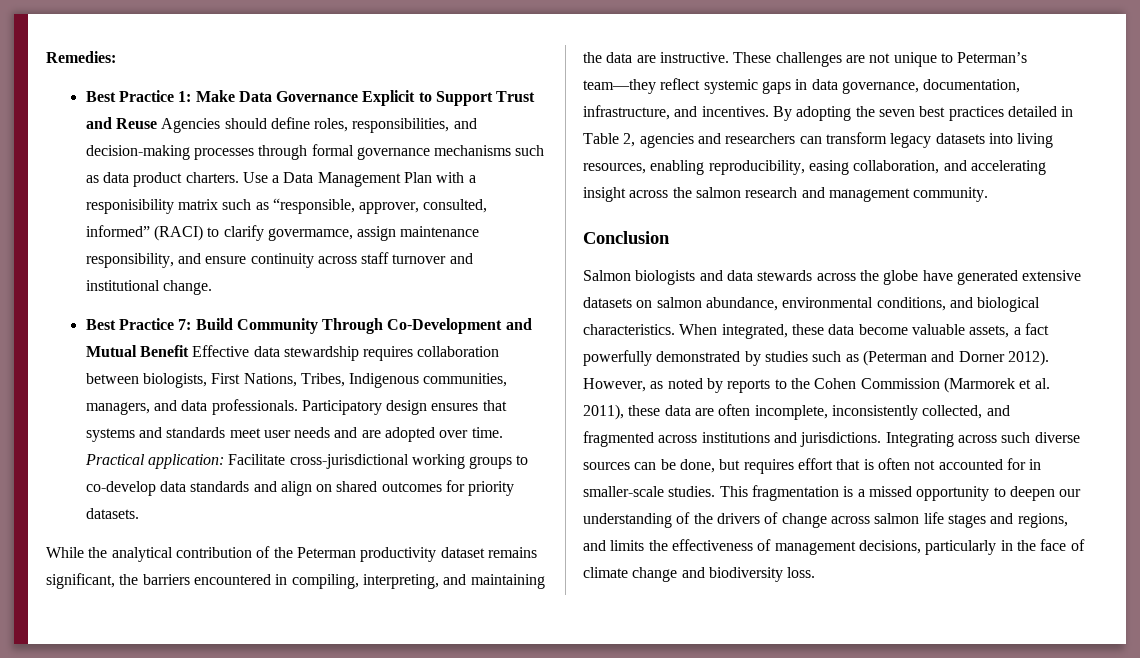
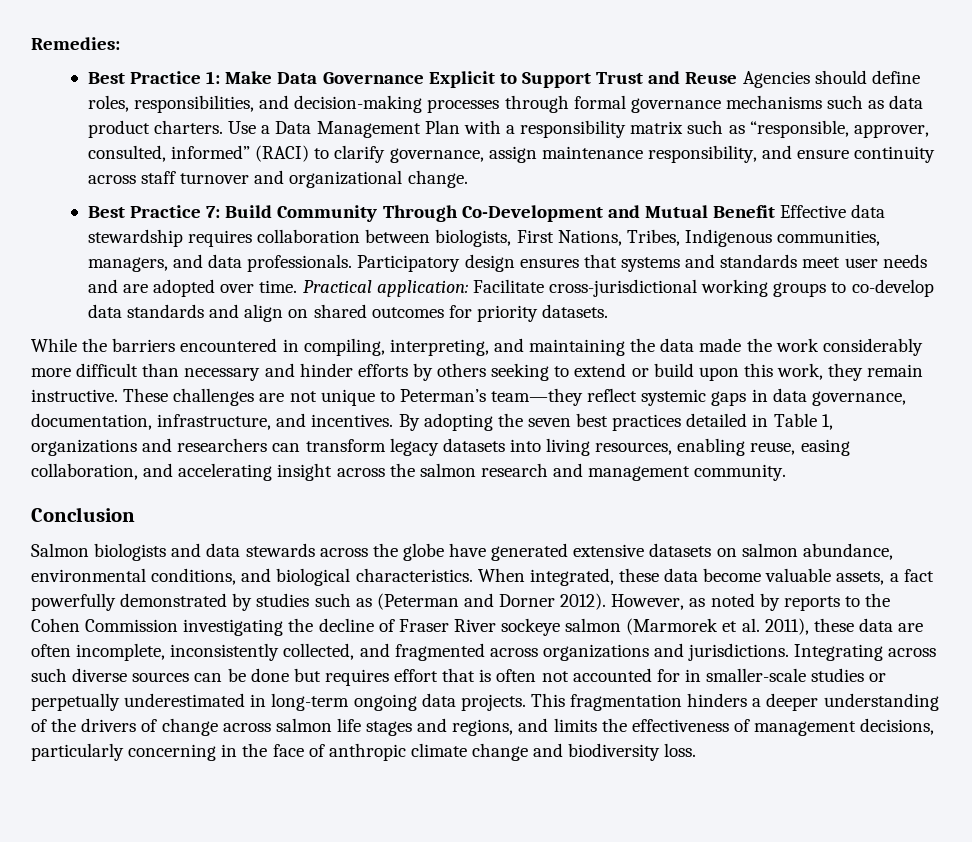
[85,199,174,214] responisibility -> [520,120,627,138] responsibility
[267,228,353,241] govermamce, -> [389,148,484,163] governance,
[85,280,160,291] institutional -> [289,170,403,188] organizational
[111,546,537,562] [46,573,139,589] analytical contribution of the Peterman productivity dataset remains significant, the -> (108, 345) none
[636,55,656,63] are -> [699,338,923,356] [31,363,924,381] made the work considerably more difficult than necessary and hinder efforts by others seeking to extend or build upon this work, they remain
[623,133,694,148] 2, agencies -> [821,414,833,430] [31,439,137,456] 1, organizations
[708,160,805,175] reproducibility, -> [750,442,796,455] reuse,
(940, 383) none -> [183,618,622,636] investigating the decline of Fraser River sockeye salmon
[701,432,770,443] institutions -> [542,644,649,661] organizations
[679,459,715,473] done, -> [250,668,289,682] done
[668,485,1082,501] studies. This fragmentation is a missed opportunity to deepen our -> [811,668,887,682] [31,693,819,711] studies or perpetually underestimated in long-term ongoing data projects. This fragmentation hinders a deeper
(997, 547) none -> [128,744,217,761] concerning
(1085, 545) none -> [328,743,406,761] anthropic

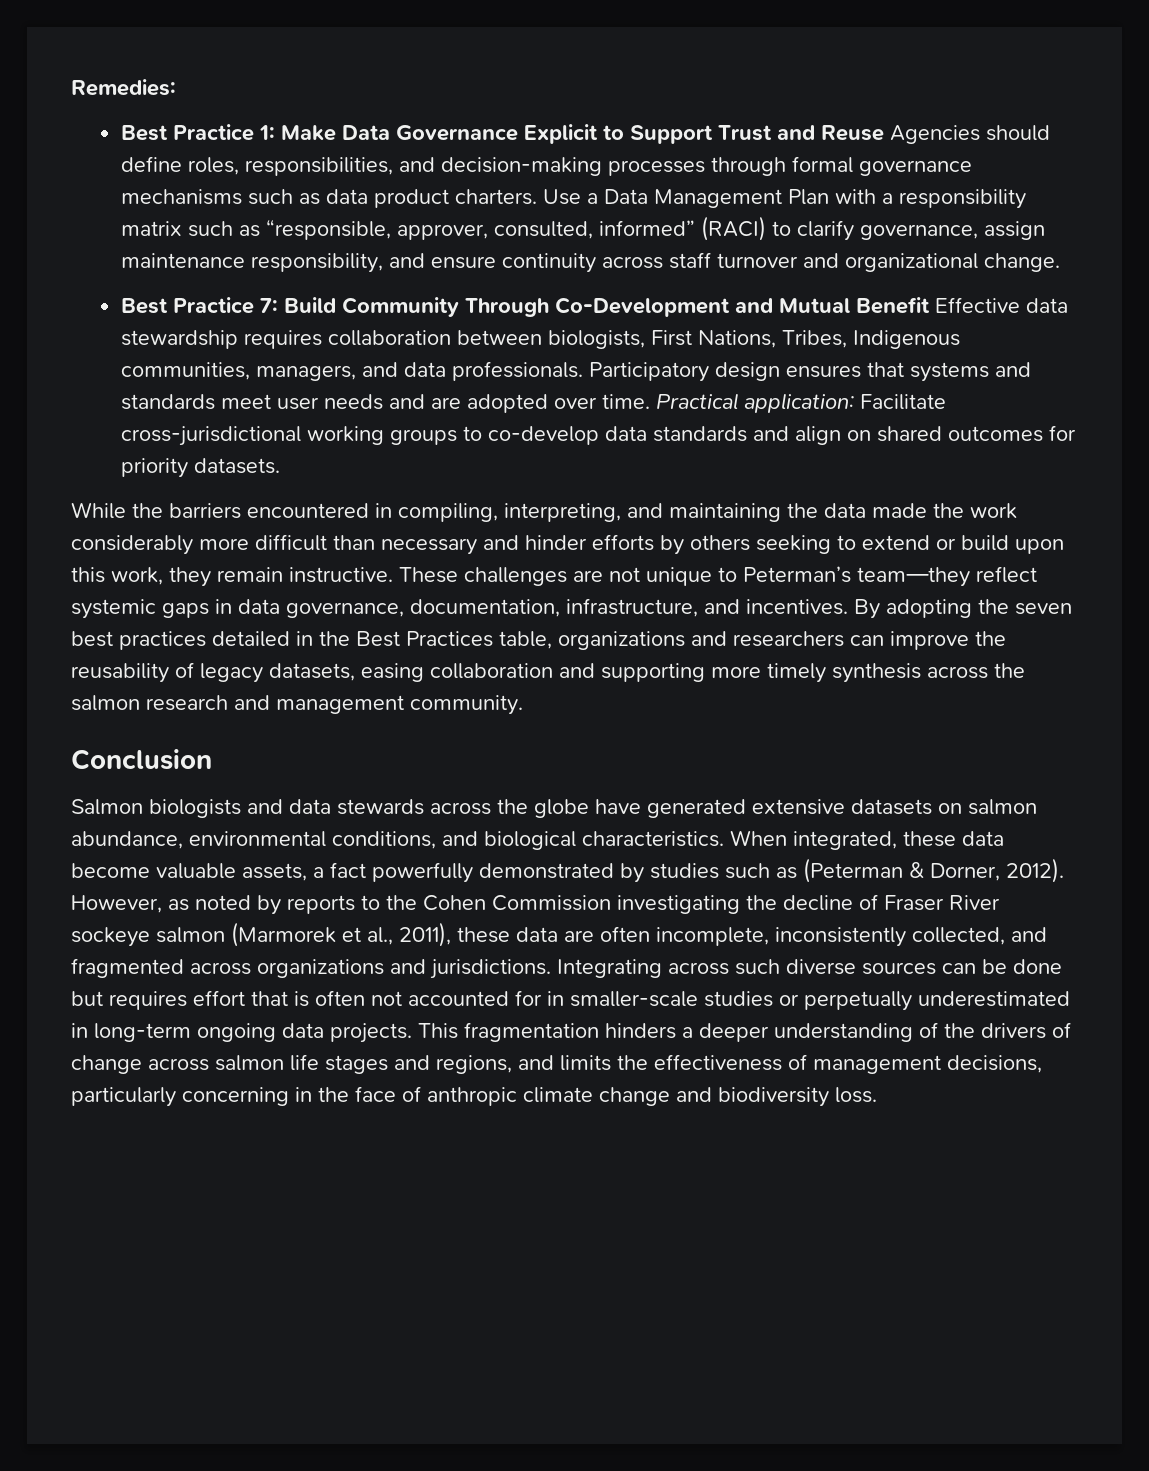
[773,413,833,430] [31,438,850,456] [31,463,333,481] Table 1, organizations and researchers can transform legacy datasets into living resources, enabling reuse, easing collaboration, and accelerating insight -> [319,631,1006,650] [71,662,921,683] the Best Practices table, organizations and researchers can improve the reusability of legacy datasets, easing collaboration and supporting more timely synthesis
[463,593,556,607] and Dorner -> [909,862,1000,881] & Dorner,
[741,618,760,632] al. -> [367,927,393,945] al.,

